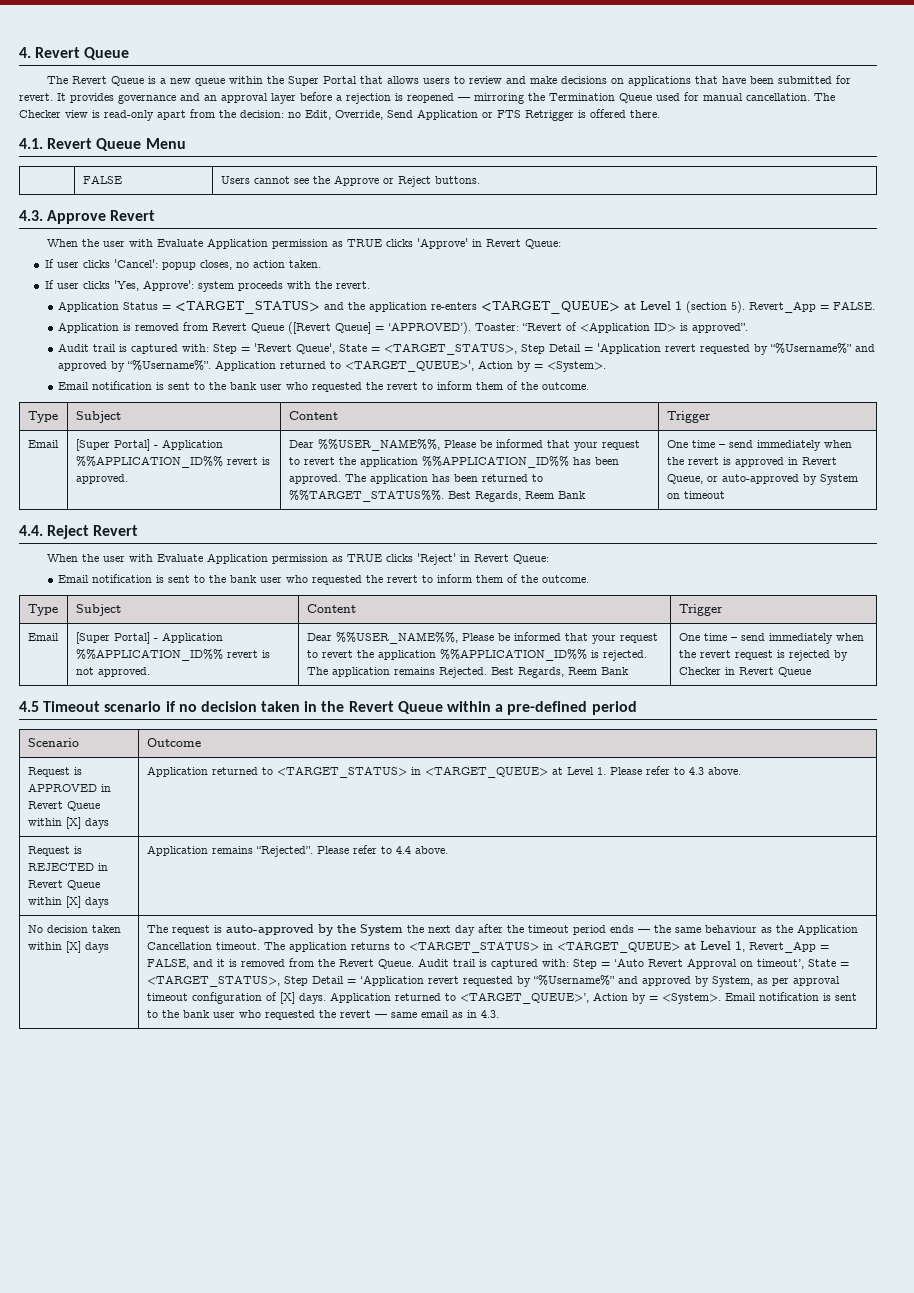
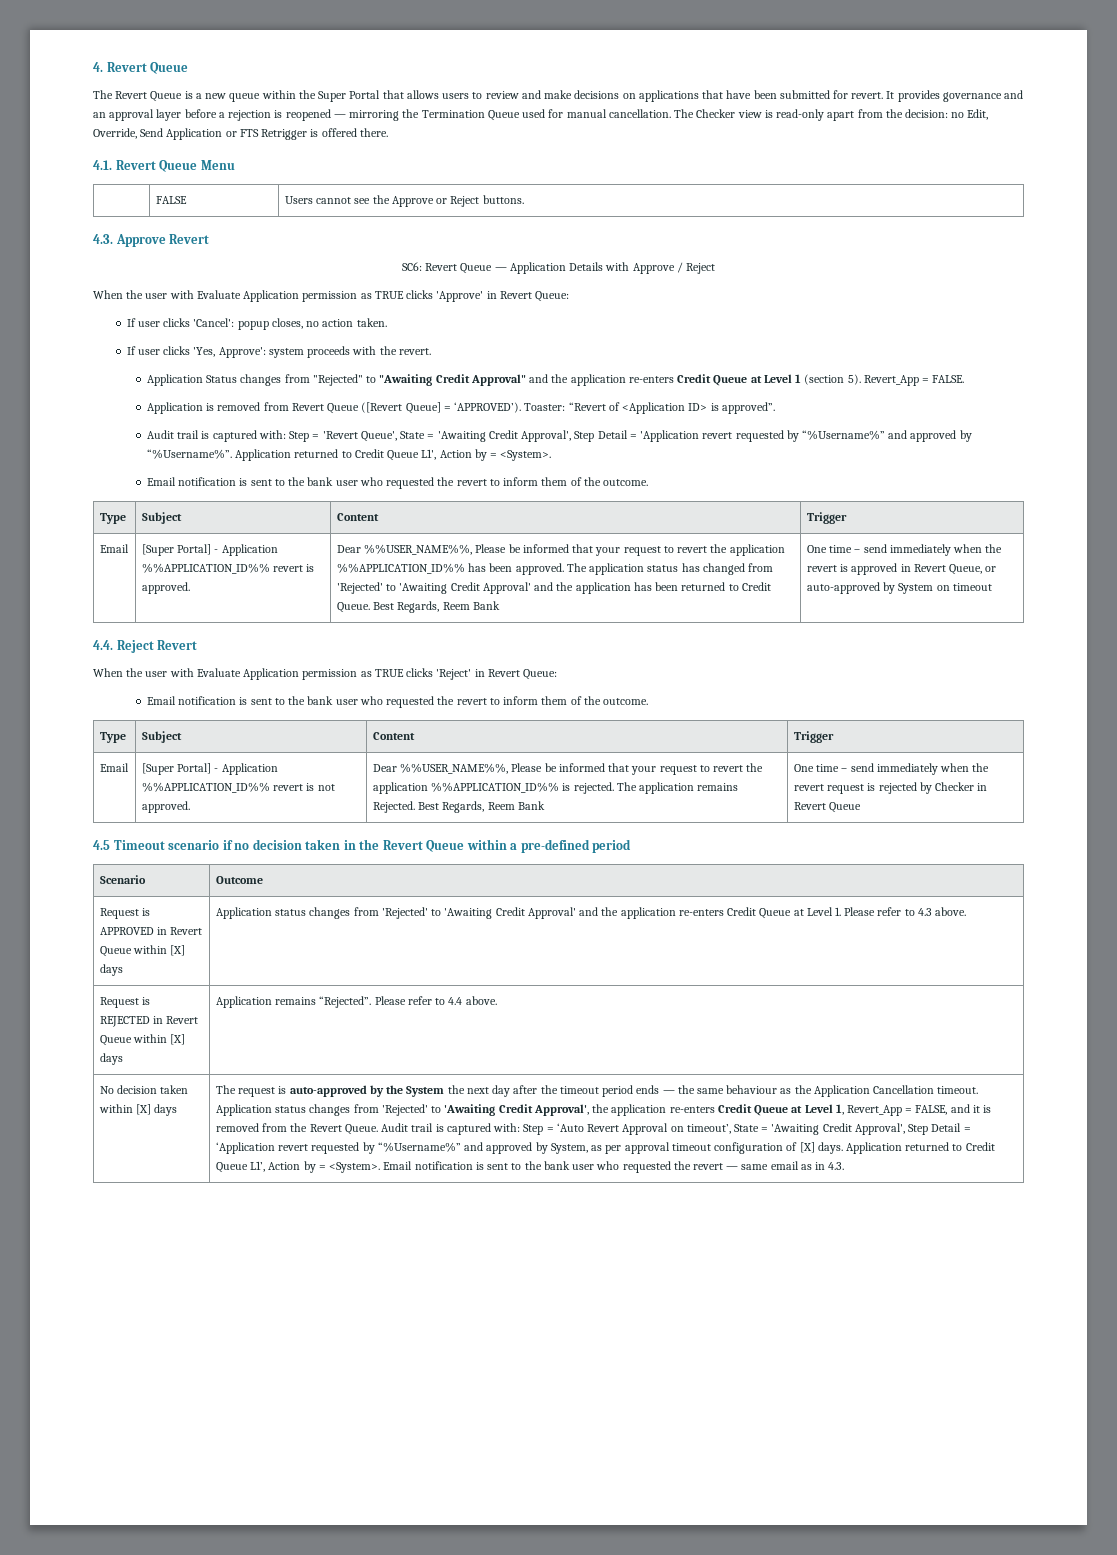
(156, 215) none -> [401,262,716,274] // SC6: Revert Queue — Application Details with Approve / Reject
[162,301,621,314] = <TARGET_STATUS> and the application re-enters <TARGET_QUEUE> -> [240,374,748,386] changes from "Rejected" to "Awaiting Credit Approval" and the application re-enters Credit Queue
[384,343,518,355] <TARGET_STATUS>, -> [437,430,572,442] 'Awaiting Credit Approval',
[345,360,475,372] <TARGET_QUEUE>', -> [354,449,437,461] Credit Queue L1',
(428, 479) none -> [647,563,774,575] [336,582,631,594] status has changed from 'Rejected' to 'Awaiting Credit Approval' and the application
[288,490,444,502] %%TARGET_STATUS%%. -> [741,582,771,591] [336,602,370,613] Credit Queue.
[211,766,548,778] returned to <TARGET_STATUS> in <TARGET_QUEUE> -> [275,907,792,919] status changes from 'Rejected' to 'Awaiting Credit Approval' and the application re-enters Credit Queue
[263,941,680,953] The application returns to <TARGET_STATUS> in <TARGET_QUEUE> -> [215,1104,789,1116] Application status changes from 'Rejected' to 'Awaiting Credit Approval', the application re-enters Credit Queue
[146,975,280,987] <TARGET_STATUS>, -> [771,1123,905,1135] 'Awaiting Credit Approval',
[459,992,589,1004] <TARGET_QUEUE>’, -> [965,1142,995,1151] [215,1161,266,1173] Credit Queue L1’,

